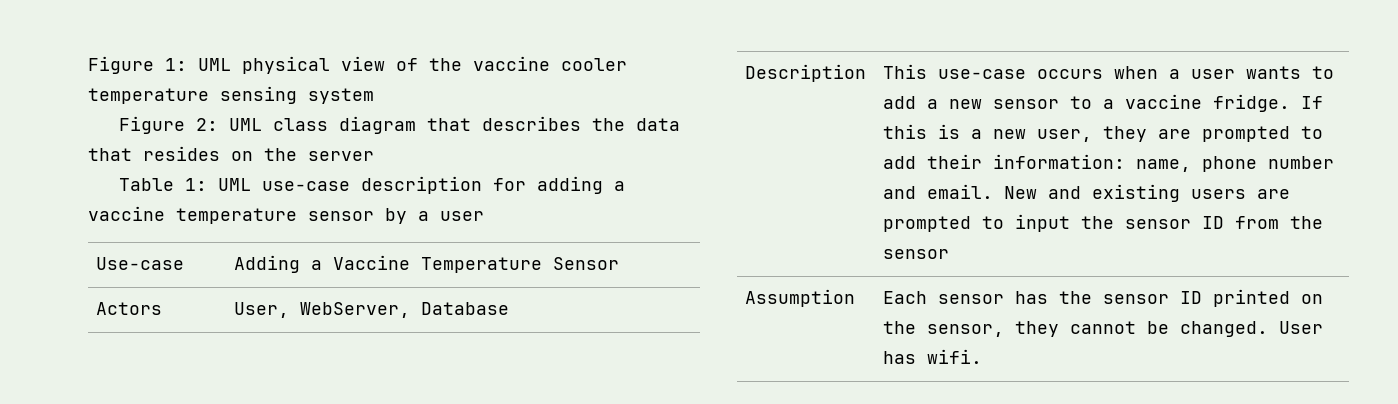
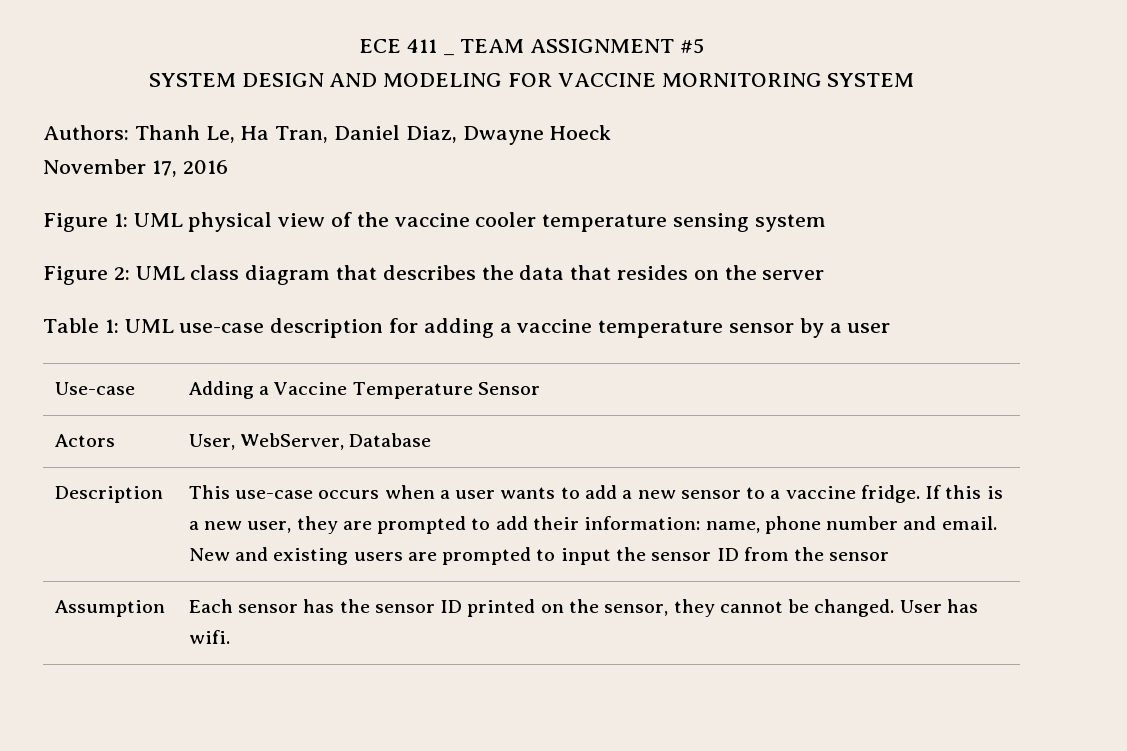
(88, 65) none -> [358,39,437,53] [442,53,455,56] [460,38,705,54] [148,73,915,87] [43,125,612,145] [43,159,228,177] ECE 411 _ TEAM ASSIGNMENT #5 // SYSTEM DESIGN AND MODELING FOR VACCINE MORNITORING SYSTEM // Authors: Thanh Le, Ha Tran, Daniel Diaz, Dwayne Hoeck // November 17, 2016 //

